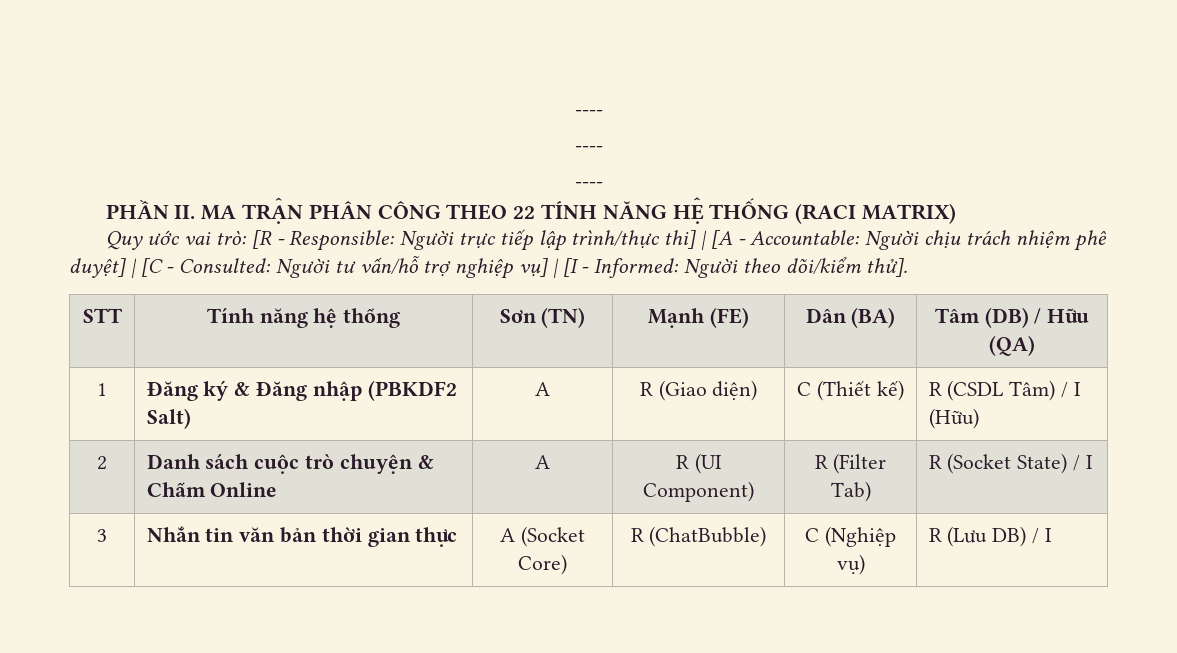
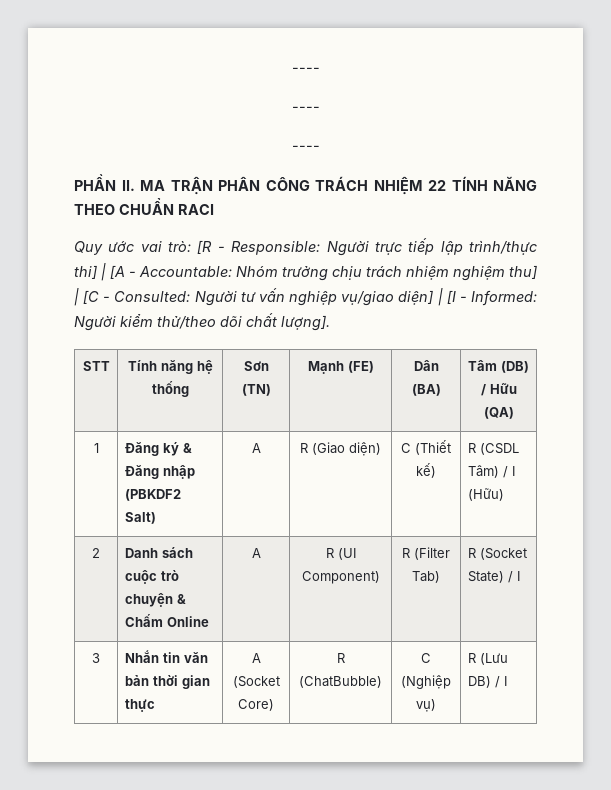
[446,204,508,220] THEO -> [315,176,423,195] TRÁCH NHIỆM
[672,197,956,224] HỆ THỐNG (RACI MATRIX) -> [74,198,214,215] THEO CHUẨN RACI
[865,230,920,250] Người -> [236,266,328,281] Nhóm trưởng
[1074,230,1108,251] [69,258,126,278] phê duyệt] -> [453,265,537,281] nghiệm thu]
[359,255,549,279] vấn/hỗ trợ nghiệp vụ] -> [258,288,434,306] vấn nghiệp vụ/giao diện]
[742,257,909,277] theo dõi/kiểm thử]. -> [120,313,330,331] kiểm thử/theo dõi chất lượng].

